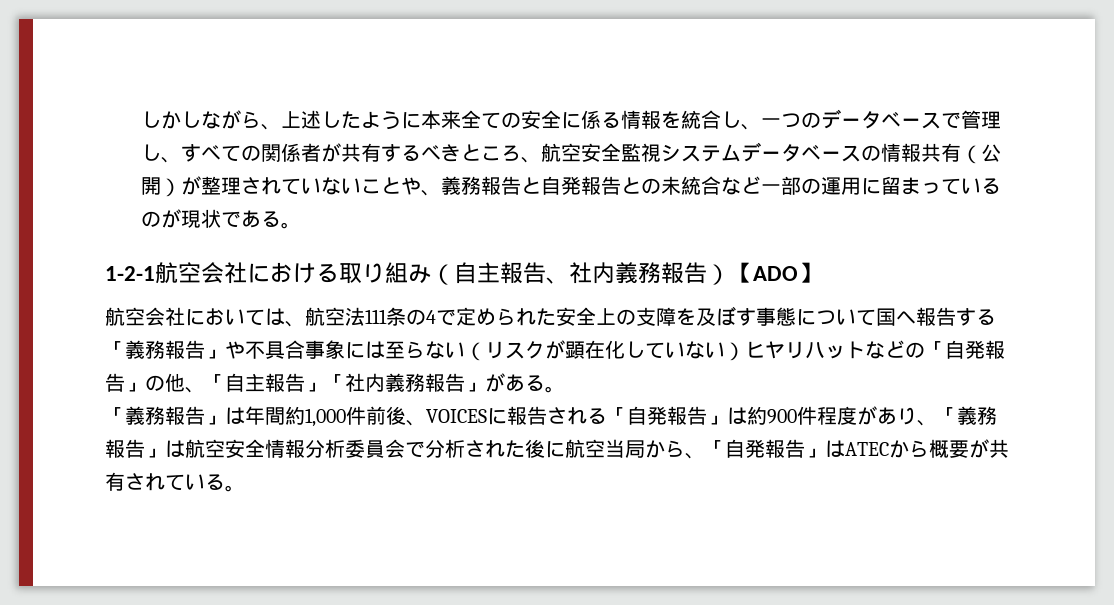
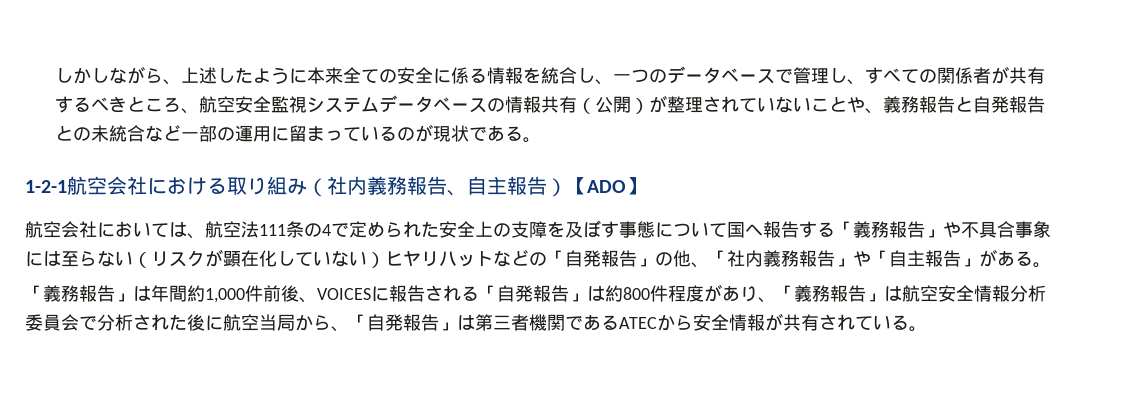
[454,262,707,284] 自主報告、社内義務報告 -> [327,176,547,196] 社内義務報告、自主報告
[225,373,345,392] 自主報告」「 -> (727, 257) none
(485, 387) none -> [853,250,979,267] や「自主報告」
[767,409,797,424] 900 -> [623,287,650,300] 800
[845,439,969,458] ATECから概要 -> [475,314,765,331] 第三者機関であるATECから安全情報

